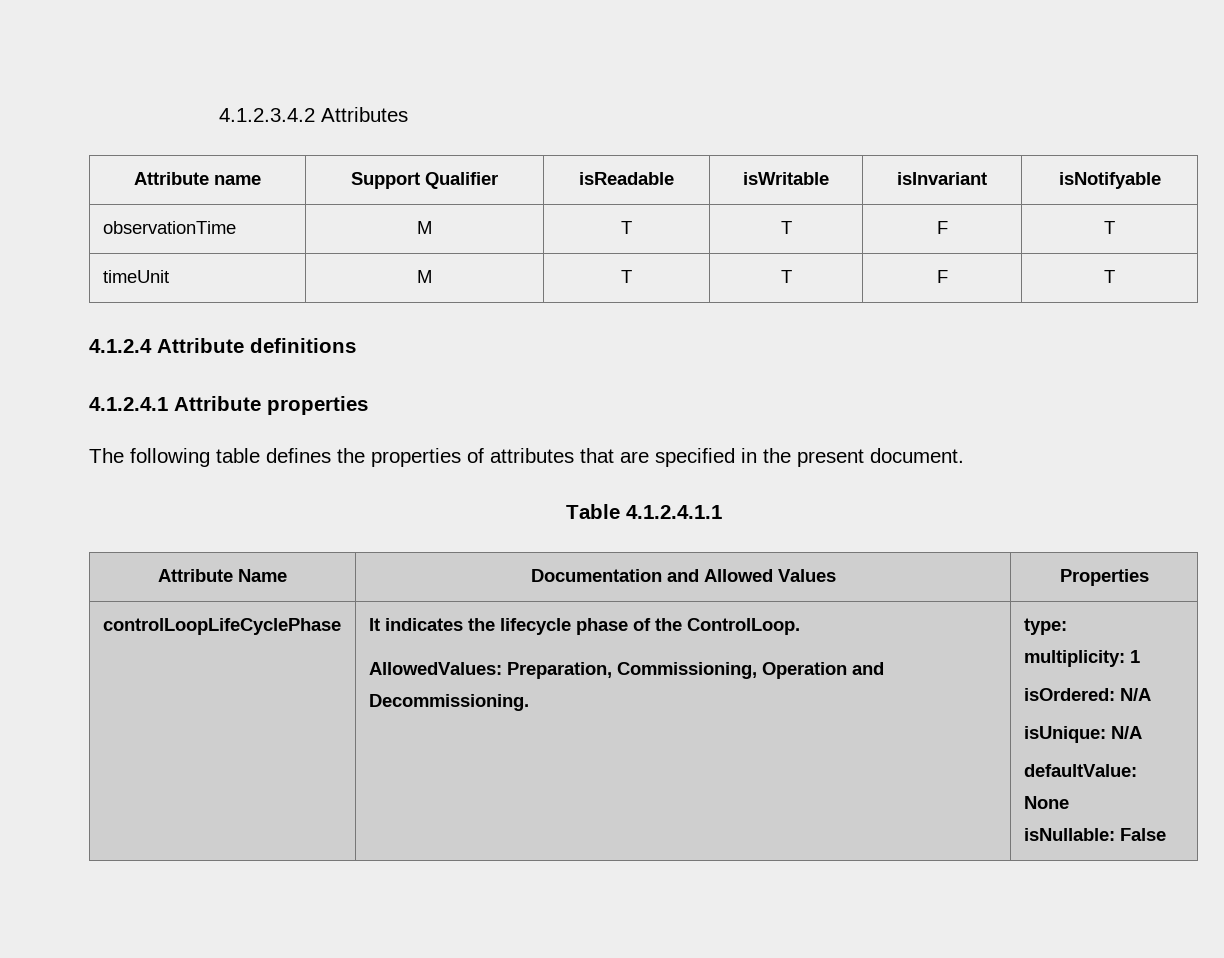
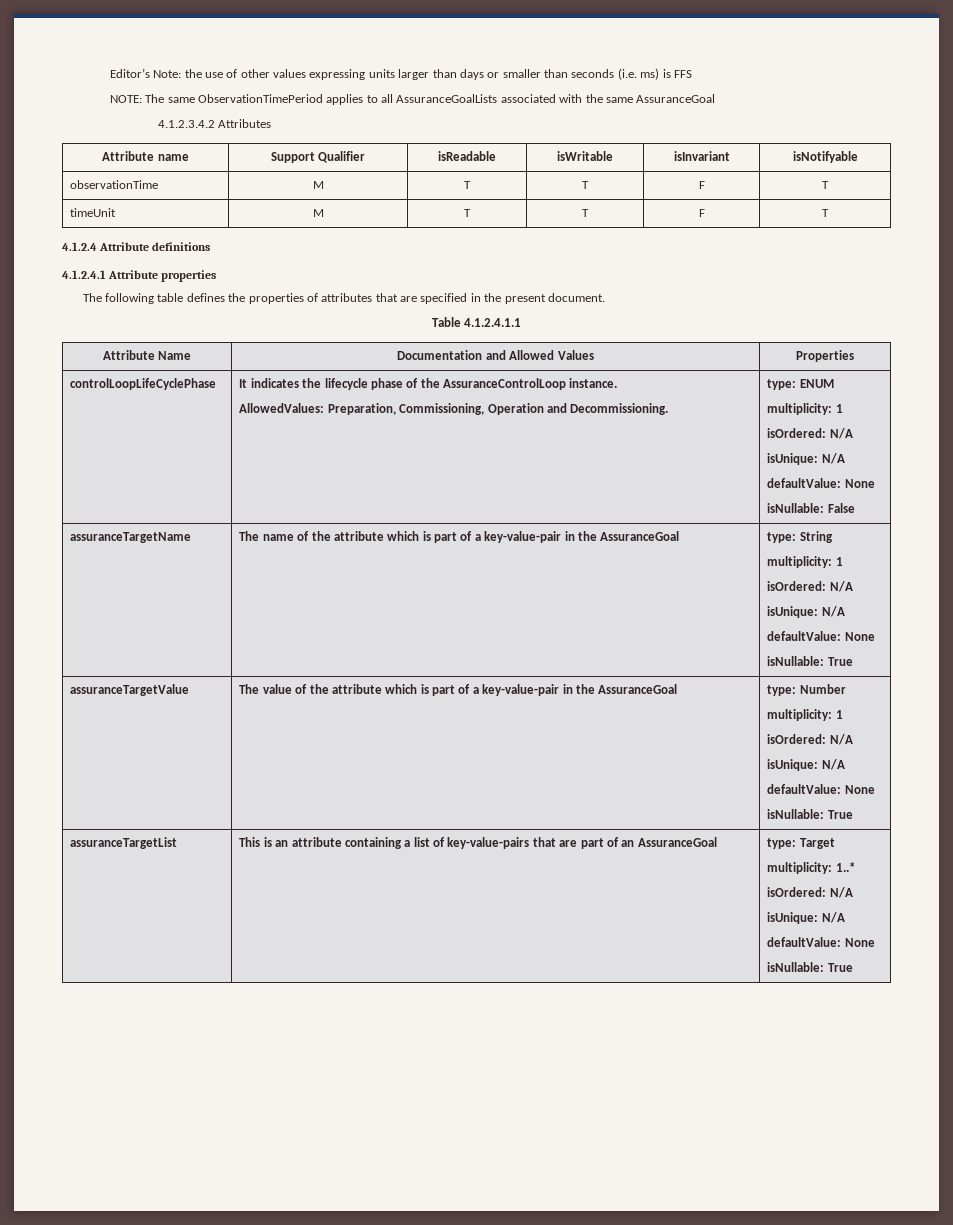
(218, 115) none -> [109,68,692,80] [109,94,716,105] Editor’s Note: the use of other values expressing units larger than days or smaller than seconds (i.e. ms) is FFS // NOTE: The same ObservationTimePeriod applies to all AssuranceGoalLists associated with the same AssuranceGoal //
[686,618,800,635] ControlLoop. -> [443,378,618,390] AssuranceControlLoop instance.
(1067, 626) none -> [799,379,834,388] ENUM
(1166, 834) none -> [70,532,192,543] [239,531,680,543] [767,531,833,543] [767,556,843,568] [767,581,853,592] [767,606,845,618] [767,631,875,641] [767,656,853,666] [70,684,190,696] [239,684,678,696] [767,684,846,696] [767,709,843,721] [767,734,853,745] [767,759,845,771] [767,784,875,794] [767,809,853,819] [70,837,178,849] [239,837,717,849] [767,838,835,849] [767,862,855,874] [767,887,853,898] [767,912,845,924] [767,937,875,947] [767,962,853,972] // assuranceTargetName | The name of the attribute which is part of a key-value-pair in the AssuranceGoal | type: String // multiplicity: 1 // isOrdered: N/A // isUnique: N/A // defaultValue: None // isNullable: True // assuranceTargetValue | The value of the attribute which is part of a key-value-pair in the AssuranceGoal | type: Number // multiplicity: 1 // isOrdered: N/A // isUnique: N/A // defaultValue: None // isNullable: True // assuranceTargetList | This is an attribute containing a list of key-value-pairs that are part of an AssuranceGoal | type: Target // multiplicity: 1..* // isOrdered: N/A // isUnique: N/A // defaultValue: None // isNullable: True

